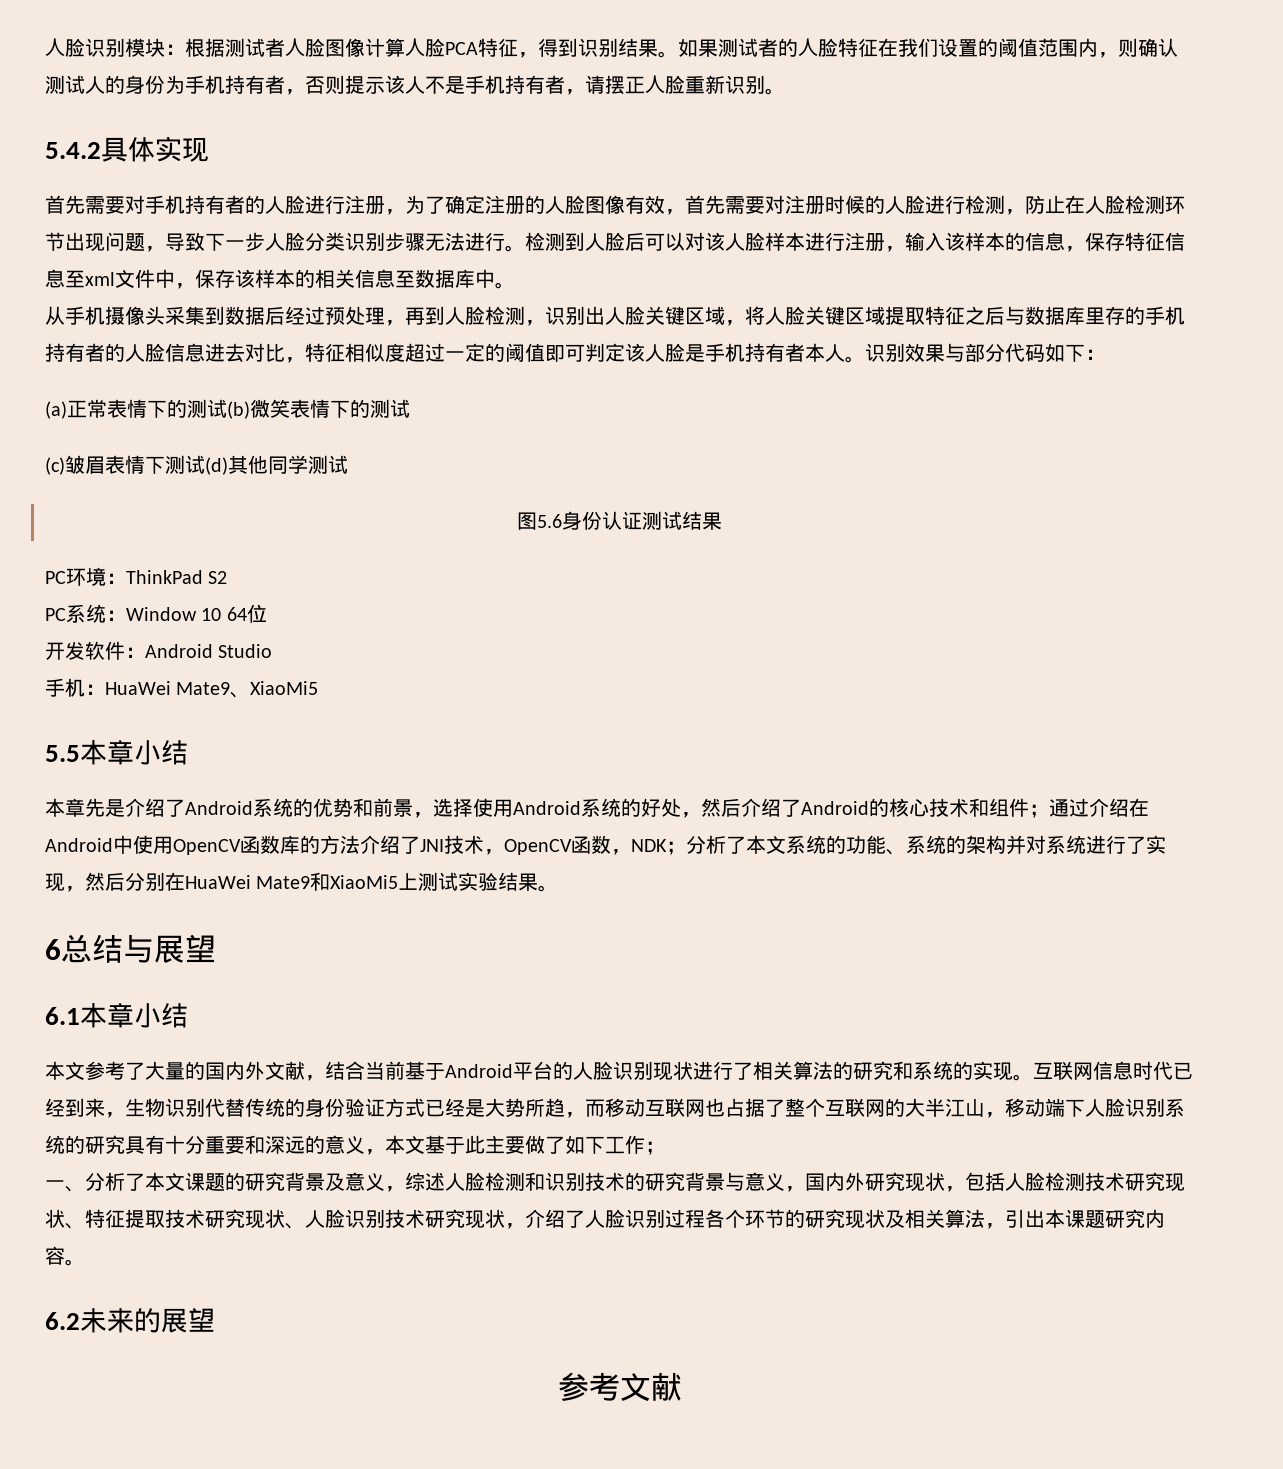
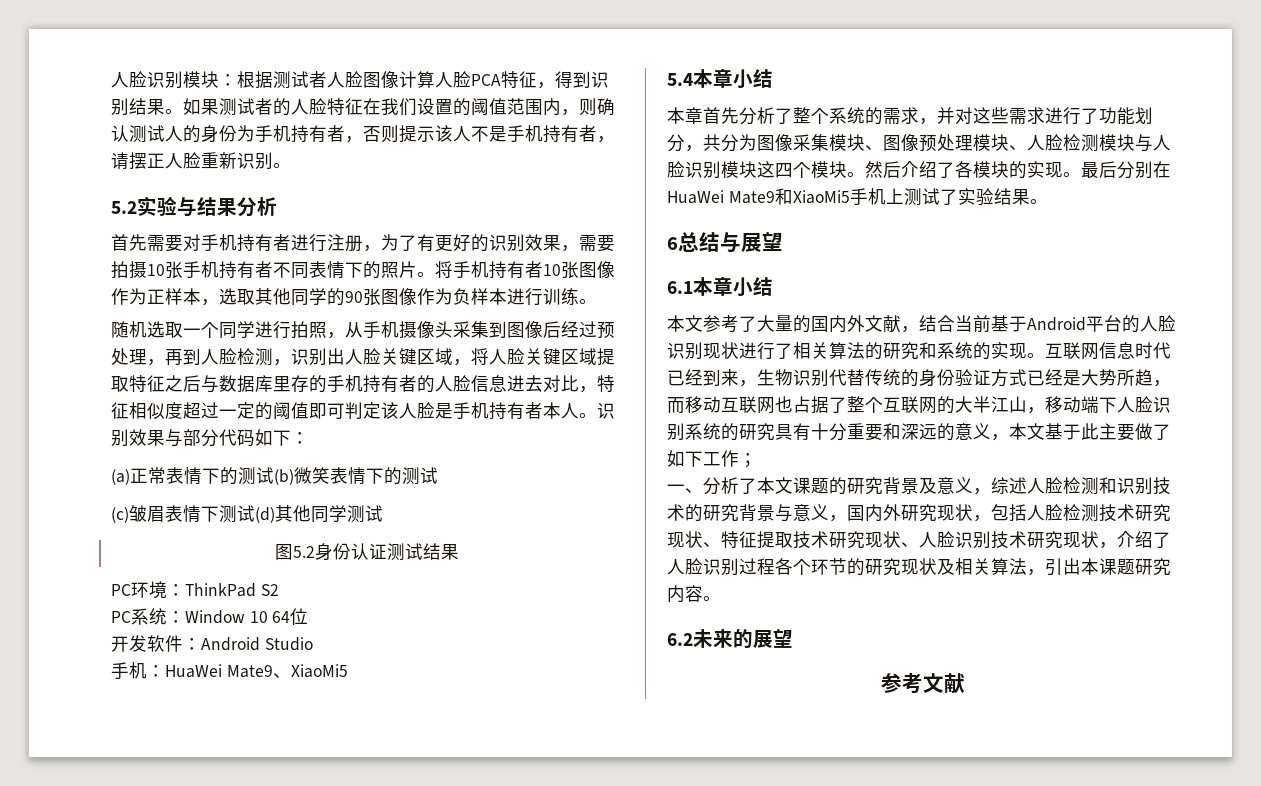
[45,136,209,162] 5.4.2具体实现 -> [111,196,277,217] 5.2实验与结果分析
[245,195,305,214] 的人脸 -> (291, 242) none
[445,195,1185,215] [45,232,1185,252] [45,269,515,289] 确定注册的人脸图像有效，首先需要对注册时候的人脸进行检测，防止在人脸检测环节出现问题，导致下一步人脸分类识别步骤无法进行。检测到人脸后可以对该人脸样本进行注册，输入该样本的信息，保存特征信息至xml文件中，保存该样本的相关信息至数据库中。 // -> [417,234,615,252] [111,261,615,279] [111,288,597,306] [111,321,345,339] 有更好的识别效果，需要拍摄10张手机持有者不同表情下的照片。将手机持有者10张图像作为正样本，选取其他同学的90张图像作为负样本进行训练。 // 随机选取一个同学进行拍照，
[225,306,265,325] 数据 -> [507,321,543,338] 图像
[537,514,562,528] 5.6 -> [293,546,315,558] 5.2
[45,745,80,762] 5.5 -> [667,73,693,86] 5.4
[85,798,1149,818] [45,835,1166,855] [45,872,105,892] 先是介绍了Android系统的优势和前景，选择使用Android系统的好处，然后介绍了Android的核心技术和组件；通过介绍在Android中使用OpenCV函数库的方法介绍了JNI技术，OpenCV函数，NDK；分析了本文系统的功能、系统的架构并对系统进行了实现，然 -> [703,107,1153,125] [667,134,1171,152] [667,161,1099,179] 首先分析了整个系统的需求，并对这些需求进行了功能划分，共分为图像采集模块、图像预处理模块、⼈脸检测模块与⼈脸识别模块这四个模块。然后介绍了各模块的实现。最
[398,872,459,891] 上测试 -> [849,188,958,206] 手机上测试了

